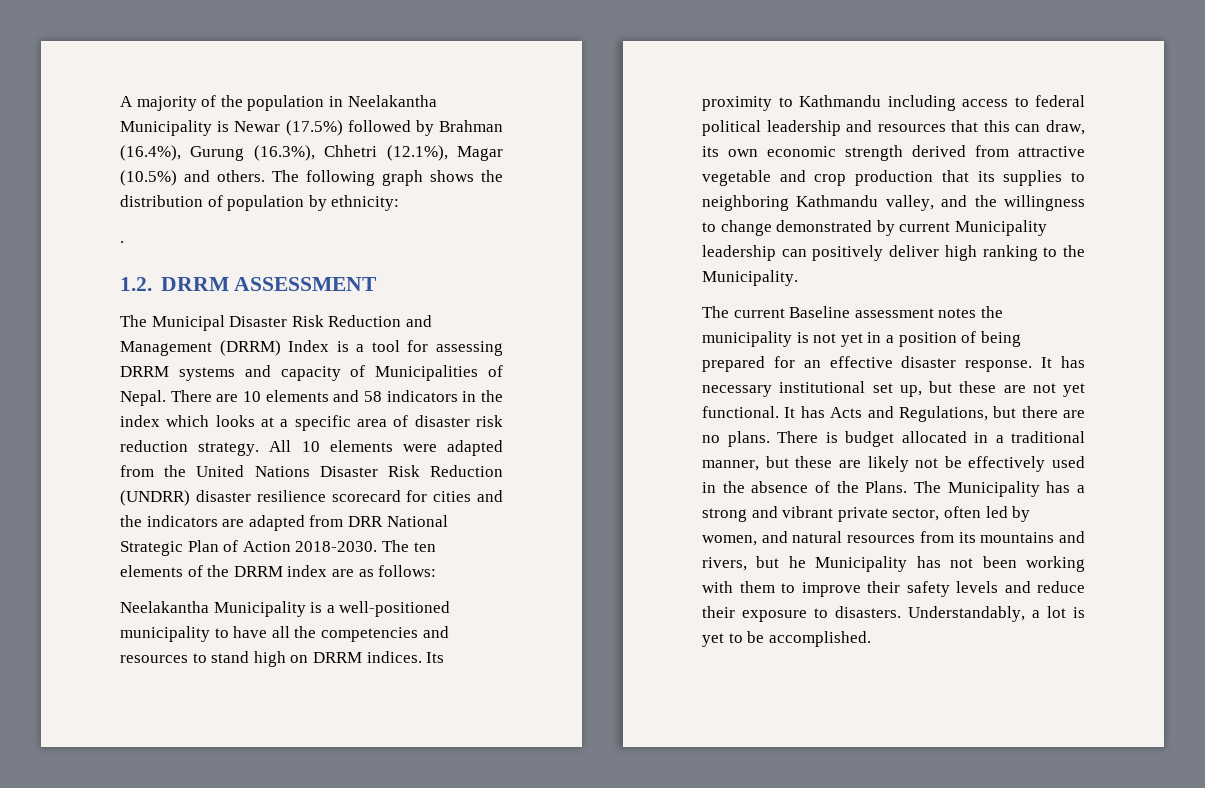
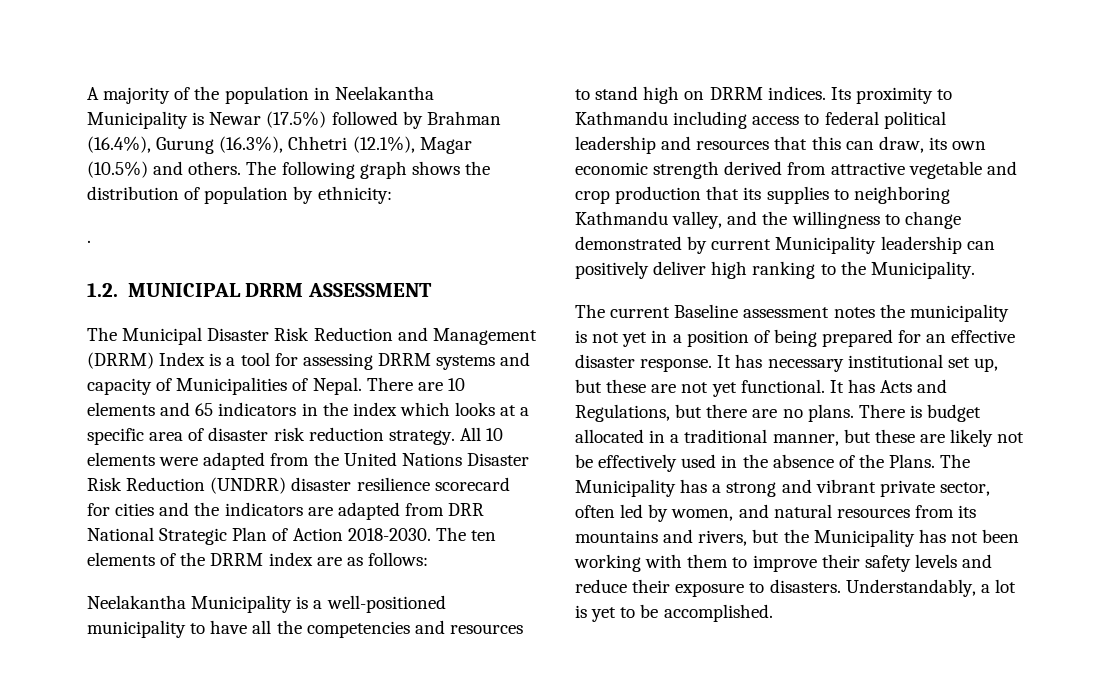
(152, 284) none -> [127,283,241,297] MUNICIPAL
[364,391,382,402] 58 -> [195,403,214,416] 65
[788,556,806,568] he -> [783,529,809,543] the

